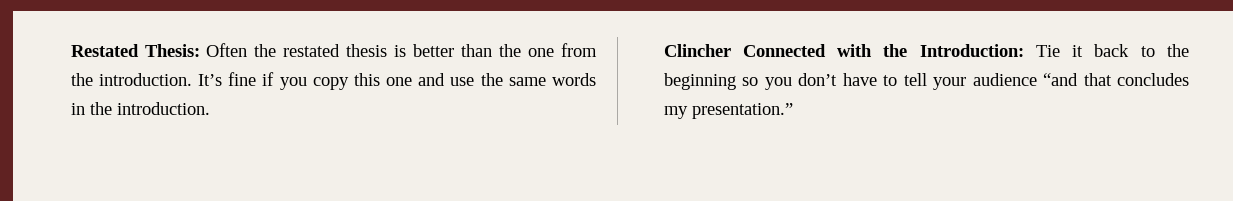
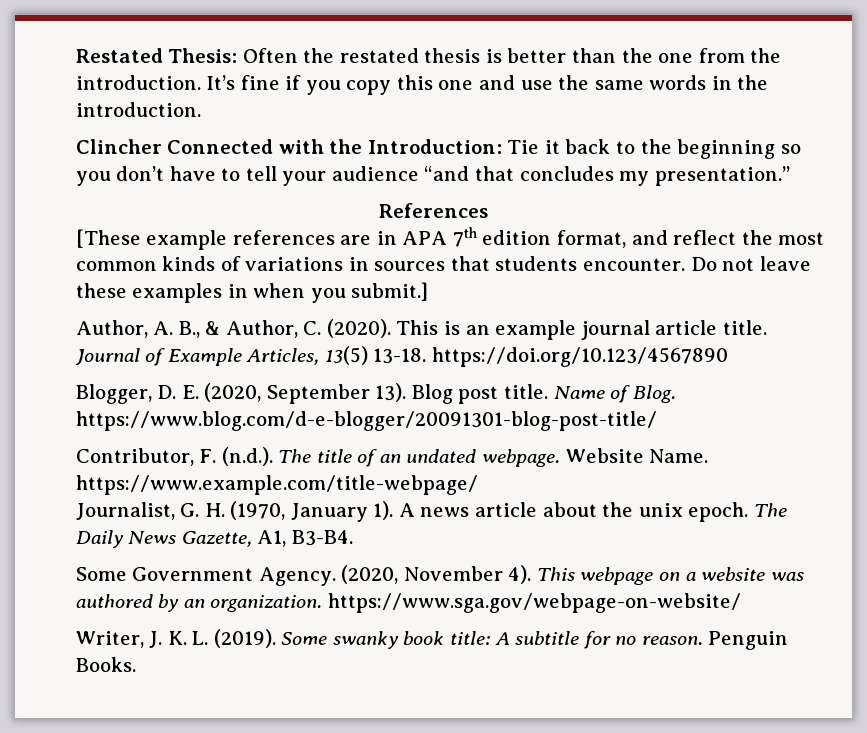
(793, 111) none -> [379,203,488,218] [75,227,825,250] [75,256,811,271] [75,282,429,303] [75,319,767,340] [74,346,728,367] [75,383,676,404] [75,411,657,431] [75,447,709,467] [75,475,478,495] [75,501,787,522] [75,530,353,548] [75,565,804,586] [75,593,741,613] [75,629,789,650] [75,657,136,672] // References // [These example references are in APA 7th edition format, and reflect the most common kinds of variations in sources that students encounter. Do not leave these examples in when you submit.] // Author, A. B., & Author, C. (2020). This is an example journal article title. Journal of Example Articles, 13(5) 13-18. https://doi.org/10.123/4567890 // Blogger, D. E. (2020, September 13). Blog post title. Name of Blog. https://www.blog.com/d-e-blogger/20091301-blog-post-title/ // Contributor, F. (n.d.). The title of an undated webpage. Website Name. https://www.example.com/title-webpage/ // Journalist, G. H. (1970, January 1). A news article about the unix epoch. The Daily News Gazette, A1, B3-B4. // Some Government Agency. (2020, November 4). This webpage on a website was authored by an organization. https://www.sga.gov/webpage-on-website/ // Writer, J. K. L. (2019). Some swanky book title: A subtitle for no reason. Penguin Books.

